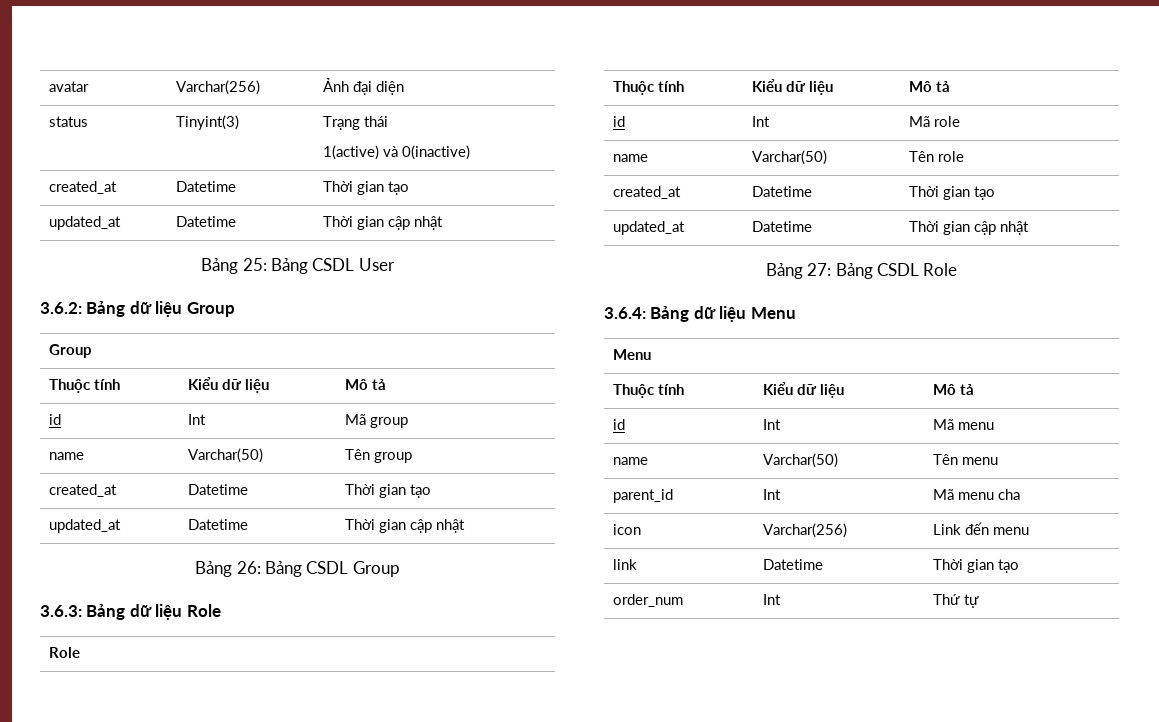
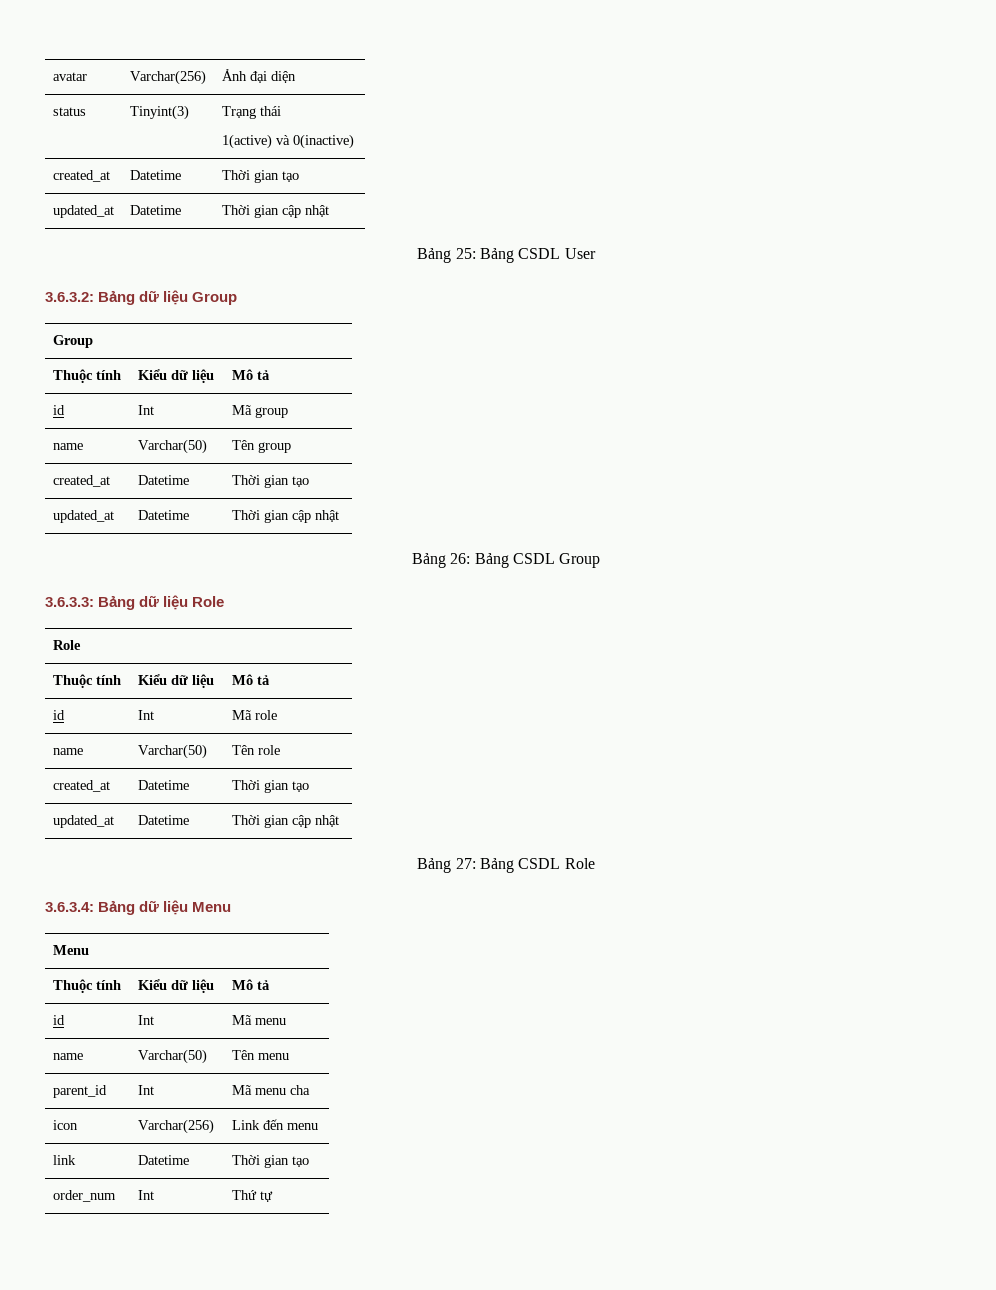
[40,302,82,314] 3.6.2: -> [45,292,94,302] 3.6.3.2:
[40,605,82,617] 3.6.3: -> [45,597,94,607] 3.6.3.3:
[604,307,646,319] 3.6.4: -> [45,902,94,912] 3.6.3.4:

